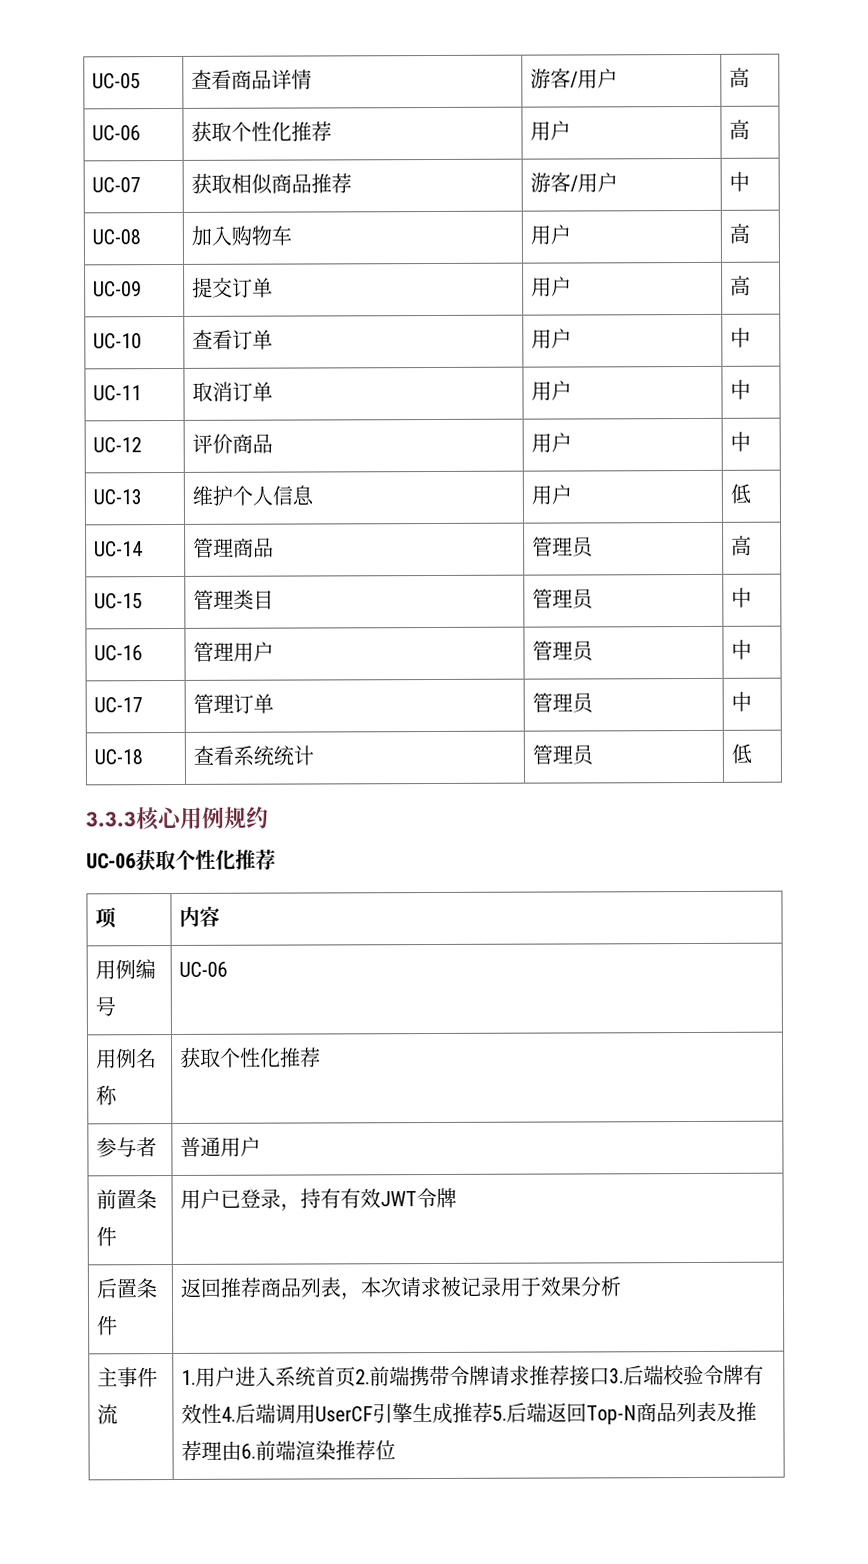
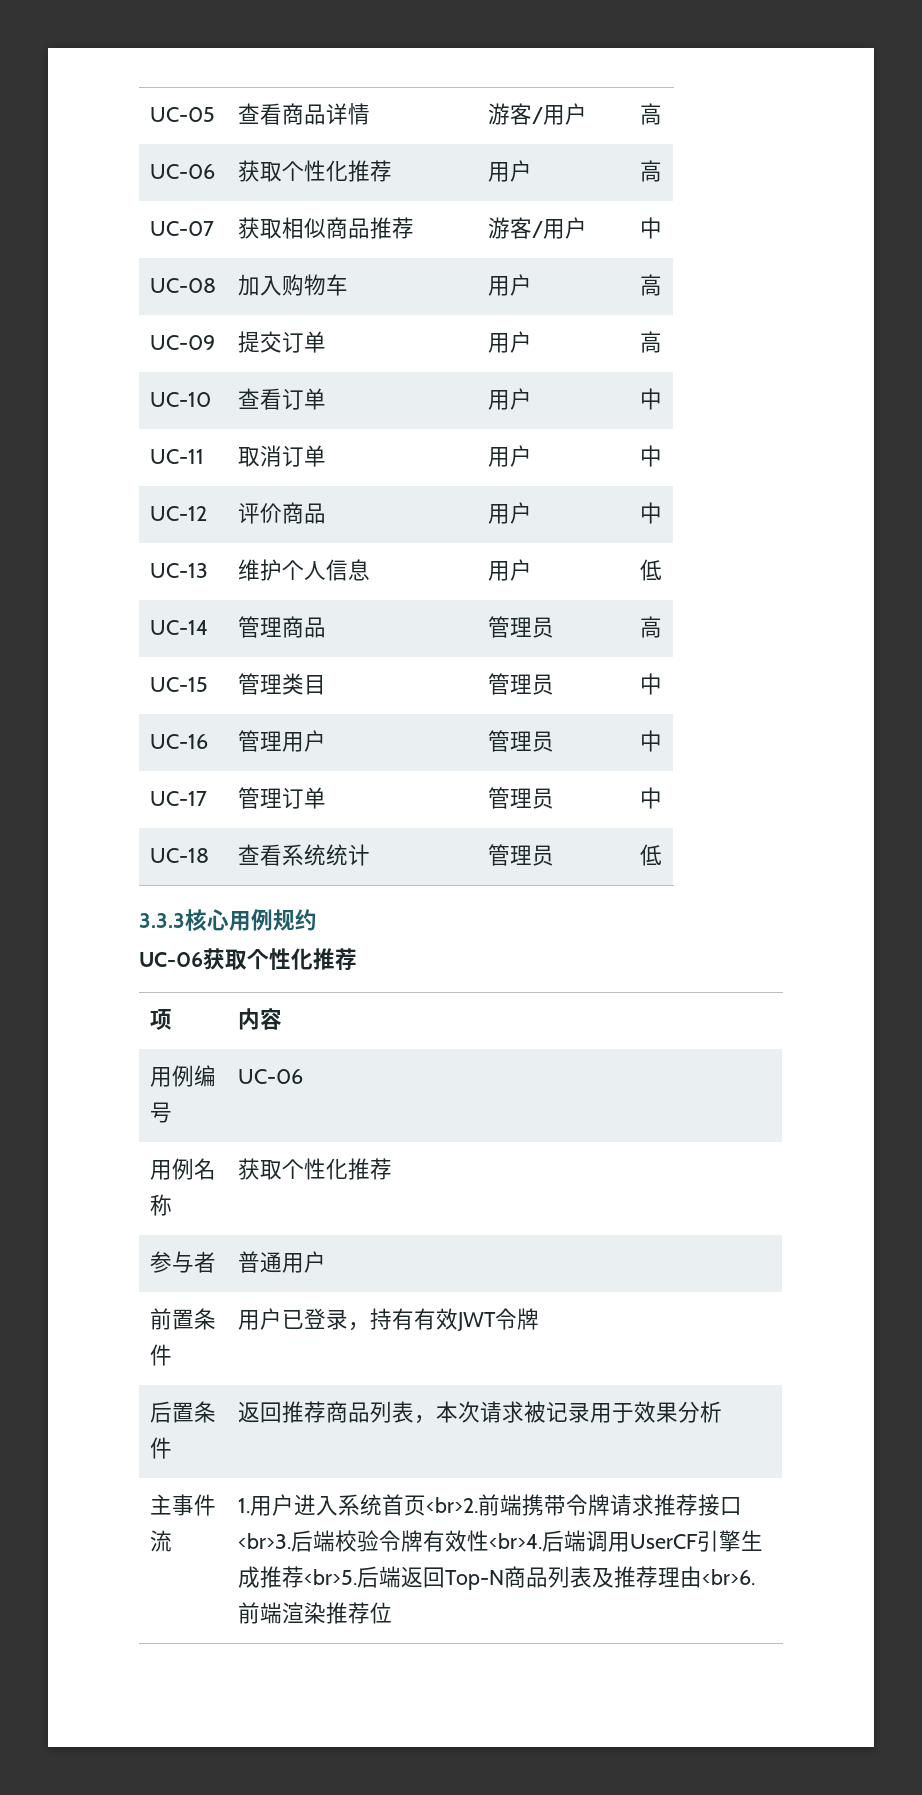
[354,1369,370,1385] 2. -> [425,1497,478,1513] <br>2.
[608,1368,624,1384] 3. -> [237,1533,291,1549] <br>3.
[220,1406,236,1422] 4. -> [488,1533,542,1549] <br>4.
[491,1405,507,1421] 5. -> [303,1569,357,1585] <br>5.
[240,1443,256,1459] 6. -> [701,1569,755,1585] <br>6.

